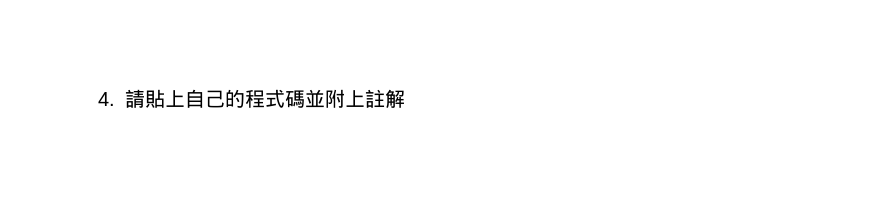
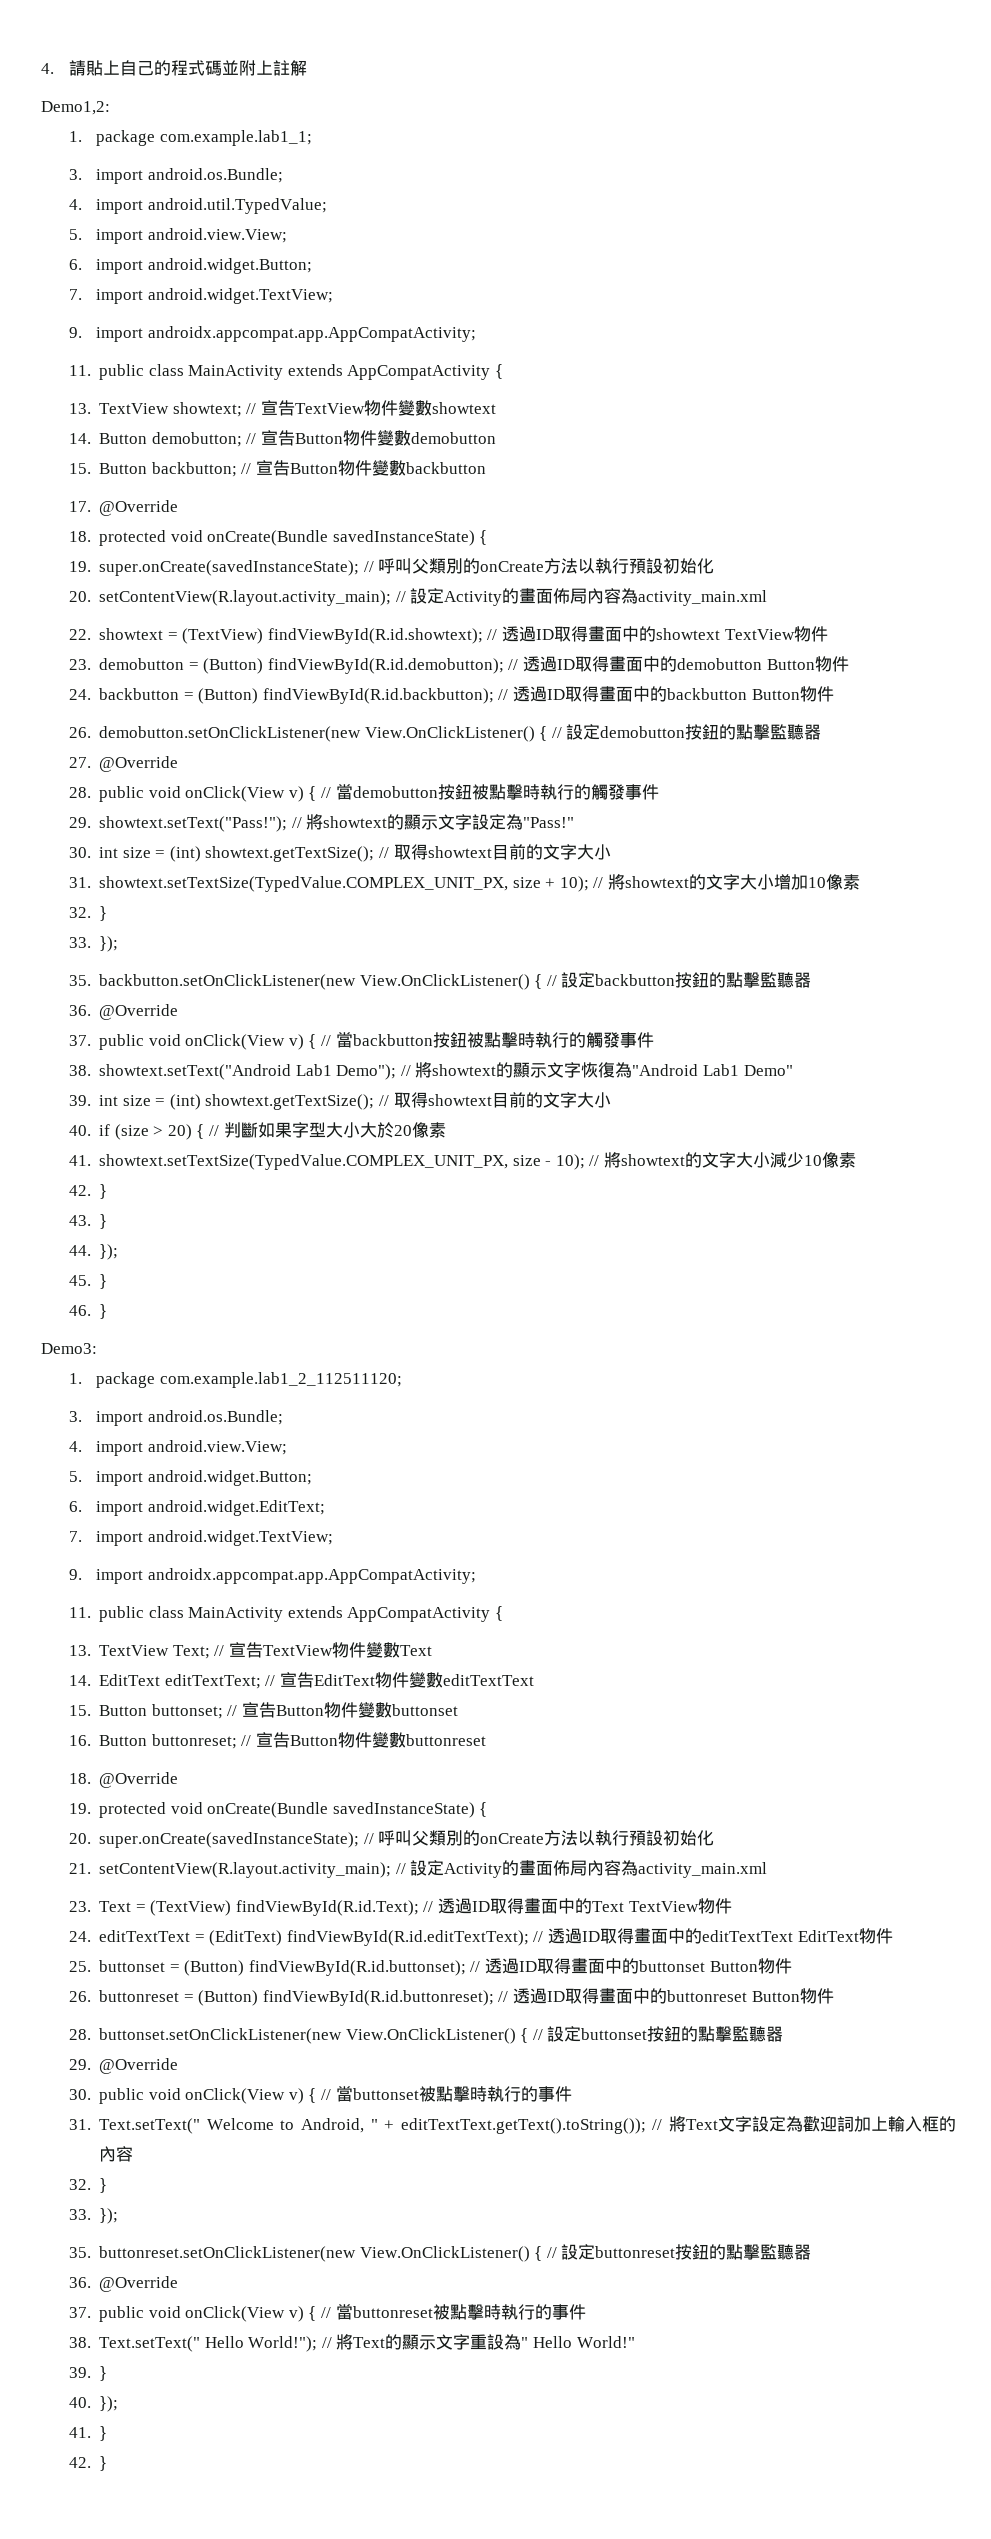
(405, 98) none -> [41,101,110,115] [68,130,312,146] [68,168,283,184] [68,198,327,214] [68,228,287,244] [68,258,312,274] [68,288,333,304] [68,326,476,342] [68,364,504,380] [68,400,496,417] [68,430,496,447] [68,460,486,477] [68,500,179,516] [68,530,488,546] [68,558,715,576] [68,588,768,606] [68,626,828,644] [68,656,849,674] [68,686,834,704] [68,724,822,742] [68,756,179,772] [68,784,659,802] [68,814,575,832] [68,844,611,862] [68,874,861,892] [68,906,108,921] [68,936,119,952] [68,972,812,990] [68,1004,179,1020] [68,1032,654,1050] [68,1062,793,1080] [68,1092,611,1110] [68,1122,446,1140] [68,1152,857,1170] [68,1184,108,1199] [68,1214,108,1229] [68,1244,119,1260] [68,1274,108,1289] [68,1304,108,1319] [41,1343,97,1354] [68,1372,402,1388] [68,1410,283,1426] [68,1440,287,1456] [68,1470,312,1486] [68,1500,325,1516] [68,1530,333,1546] [68,1568,476,1584] [68,1606,504,1622] [68,1642,432,1659] [68,1672,534,1689] [68,1702,458,1719] [68,1732,486,1749] [68,1772,179,1788] [68,1802,488,1818] [68,1830,715,1848] [68,1860,768,1878] [68,1898,732,1916] [68,1928,893,1946] [68,1958,792,1976] [68,1988,834,2006] [68,2026,784,2044] [68,2058,179,2074] [68,2086,572,2104] [68,2116,956,2134] [99,2146,134,2162] [68,2178,108,2193] [68,2208,119,2224] [68,2244,812,2262] [68,2276,179,2292] [68,2304,586,2322] [68,2334,635,2352] [68,2366,108,2381] [68,2396,119,2412] [68,2426,108,2441] [68,2456,108,2471] // Demo1,2: // 1. package com.example.lab1_1; // 3. import android.os.Bundle; // 4. import android.util.TypedValue; // 5. import android.view.View; // 6. import android.widget.Button; // 7. import android.widget.TextView; // 9. import androidx.appcompat.app.AppCompatActivity; // 11. public class MainActivity extends AppCompatActivity { // 13. TextView showtext; // 宣告TextView物件變數showtext // 14. Button demobutton; // 宣告Button物件變數demobutton // 15. Button backbutton; // 宣告Button物件變數backbutton // 17. @Override // 18. protected void onCreate(Bundle savedInstanceState) { // 19. super.onCreate(savedInstanceState); // 呼叫父類別的onCreate方法以執行預設初始化 // 20. setContentView(R.layout.activity_main); // 設定Activity的畫面佈局內容為activity_main.xml // 22. showtext = (TextView) findViewById(R.id.showtext); // 透過ID取得畫面中的showtext TextView物件 // 23. demobutton = (Button) findViewById(R.id.demobutton); // 透過ID取得畫面中的demobutton Button物件 // 24. backbutton = (Button) findViewById(R.id.backbutton); // 透過ID取得畫面中的backbutton Button物件 // 26. demobutton.setOnClickListener(new View.OnClickListener() { // 設定demobutton按鈕的點擊監聽器 // 27. @Override // 28. public void onClick(View v) { // 當demobutton按鈕被點擊時執行的觸發事件 // 29. showtext.setText("Pass!"); // 將showtext的顯示文字設定為"Pass!" // 30. int size = (int) showtext.getTextSize(); // 取得showtext目前的文字大小 // 31. showtext.setTextSize(TypedValue.COMPLEX_UNIT_PX, size + 10); // 將showtext的文字大小增加10像素 // 32. } // 33. }); // 35. backbutton.setOnClickListener(new View.OnClickListener() { // 設定backbutton按鈕的點擊監聽器 // 36. @Override // 37. public void onClick(View v) { // 當backbutton按鈕被點擊時執行的觸發事件 // 38. showtext.setText("Android Lab1 Demo"); // 將showtext的顯示文字恢復為"Android Lab1 Demo" // 39. int size = (int) showtext.getTextSize(); // 取得showtext目前的文字大小 // 40. if (size > 20) { // 判斷如果字型大小大於20像素 // 41. showtext.setTextSize(TypedValue.COMPLEX_UNIT_PX, size - 10); // 將showtext的文字大小減少10像素 // 42. } // 43. } // 44. }); // 45. } // 46. } // Demo3: // 1. package com.example.lab1_2_112511120; // 3. import android.os.Bundle; // 4. import android.view.View; // 5. import android.widget.Button; // 6. import android.widget.EditText; // 7. import android.widget.TextView; // 9. import androidx.appcompat.app.AppCompatActivity; // 11. public class MainActivity extends AppCompatActivity { // 13. TextView Text; // 宣告TextView物件變數Text // 14. EditText editTextText; // 宣告EditText物件變數editTextText // 15. Button buttonset; // 宣告Button物件變數buttonset // 16. Button buttonreset; // 宣告Button物件變數buttonreset // 18. @Override // 19. protected void onCreate(Bundle savedInstanceState) { // 20. super.onCreate(savedInstanceState); // 呼叫父類別的onCreate方法以執行預設初始化 // 21. setContentView(R.layout.activity_main); // 設定Activity的畫面佈局內容為activity_main.xml // 23. Text = (TextView) findViewById(R.id.Text); // 透過ID取得畫面中的Text TextView物件 // 24. editTextText = (EditText) findViewById(R.id.editTextText); // 透過ID取得畫面中的editTextText EditText物件 // 25. buttonset = (Button) findViewById(R.id.buttonset); // 透過ID取得畫面中的buttonset Button物件 // 26. buttonreset = (Button) findViewById(R.id.buttonreset); // 透過ID取得畫面中的buttonreset Button物件 // 28. buttonset.setOnClickListener(new View.OnClickListener() { // 設定buttonset按鈕的點擊監聽器 // 29. @Override // 30. public void onClick(View v) { // 當buttonset被點擊時執行的事件 // 31. Text.setText(" Welcome to Android, " + editTextText.getText().toString()); // 將Text文字設定為歡迎詞加上輸入框的內容 // 32. } // 33. }); // 35. buttonreset.setOnClickListener(new View.OnClickListener() { // 設定buttonreset按鈕的點擊監聽器 // 36. @Override // 37. public void onClick(View v) { // 當buttonreset被點擊時執行的事件 // 38. Text.setText(" Hello World!"); // 將Text的顯示文字重設為" Hello World!" // 39. } // 40. }); // 41. } // 42. }

